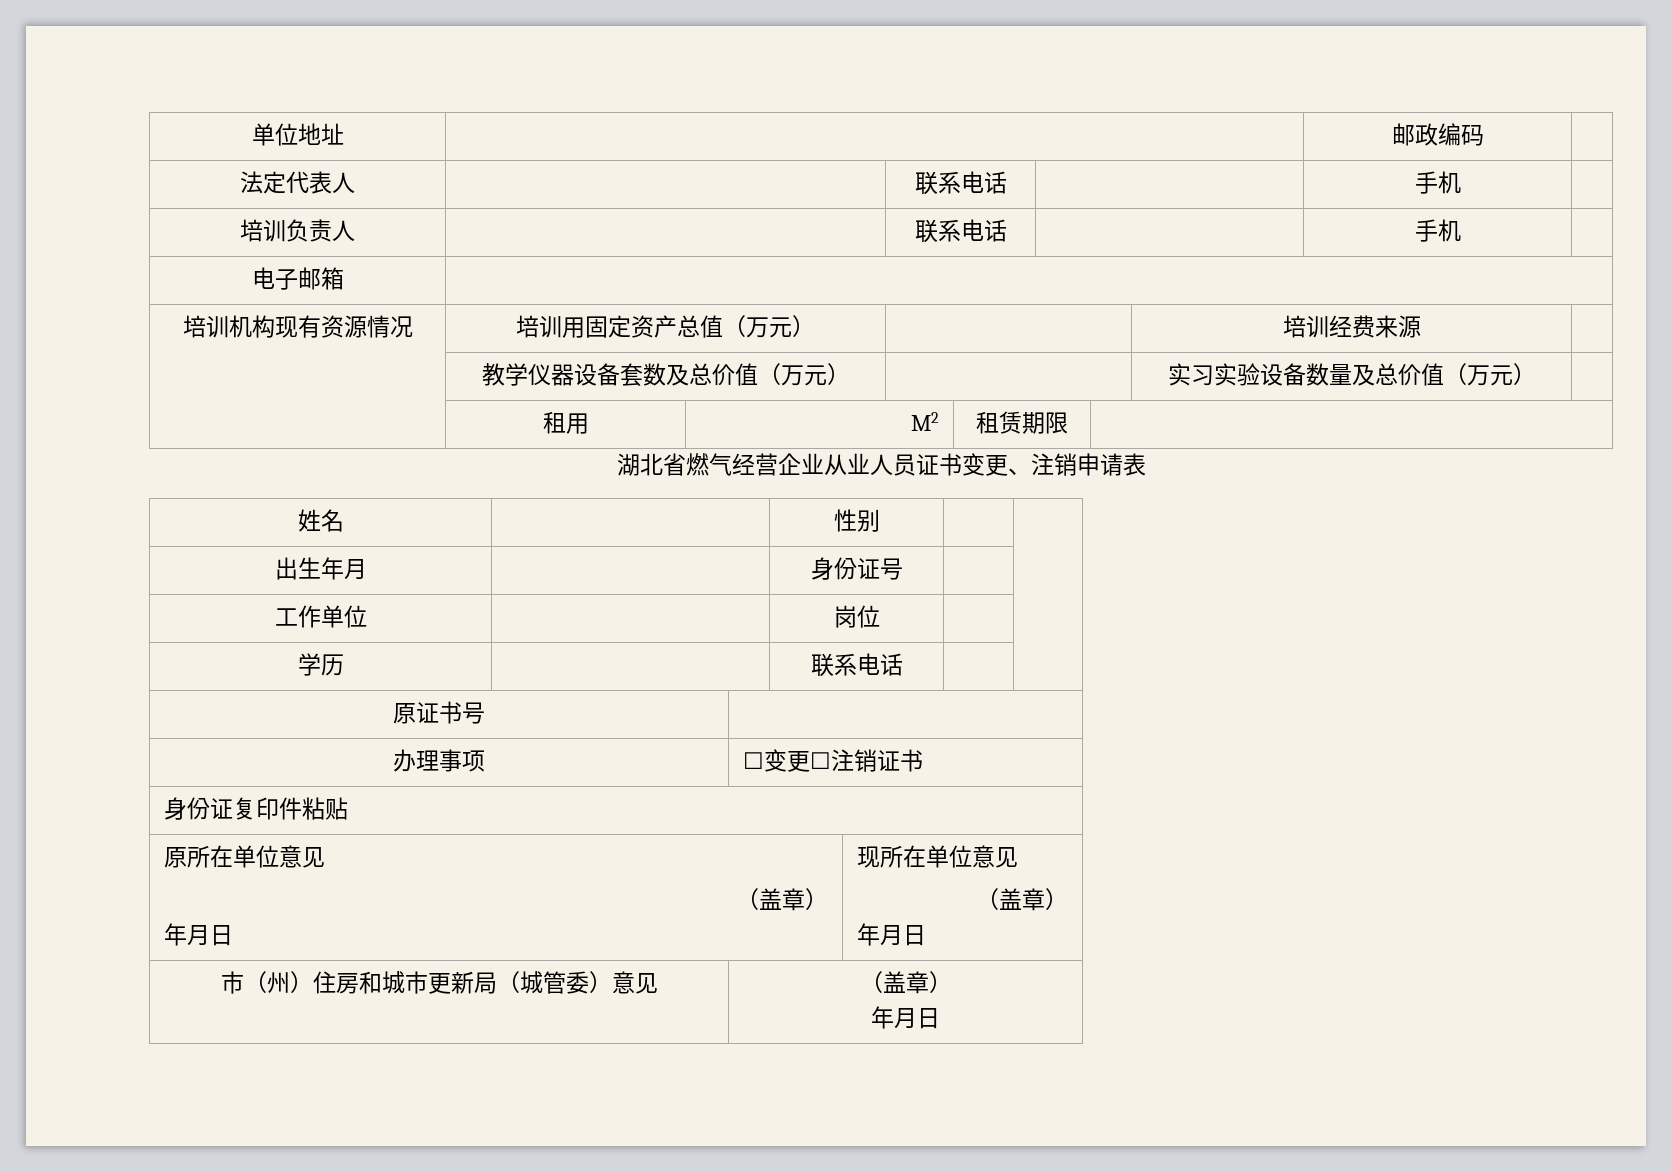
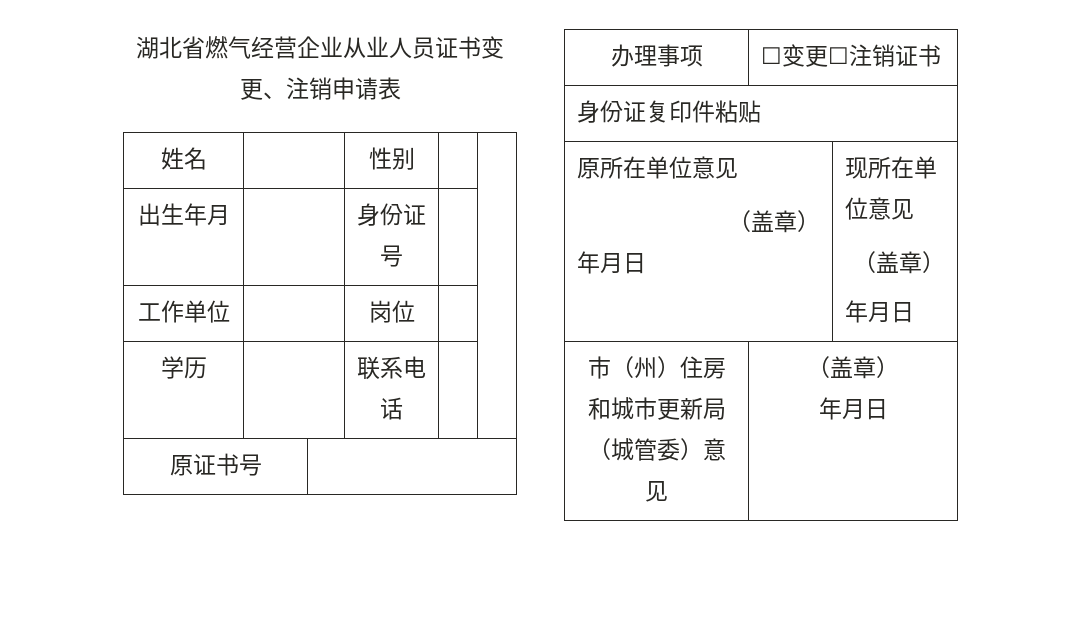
[251,123,344,146] [1391,123,1484,146] [240,171,355,194] [914,171,1007,195] [1414,171,1461,194] [240,219,355,242] [914,219,1007,243] [1414,219,1461,242] [251,267,344,290] [182,315,413,338] [516,315,815,338] [1282,315,1421,338] [481,363,850,386] [1167,363,1536,386] [542,411,589,434] [911,412,940,431] [976,411,1068,434] 单位地址 | | 邮政编码 | // 法定代表人 | | 联系电话 | | 手机 | // 培训负责人 | | 联系电话 | | 手机 | // 电子邮箱 | // 培训机构现有资源情况 | 培训用固定资产总值（万元） | | 培训经费来源 | // | 教学仪器设备套数及总价值（万元） | | 实习实验设备数量及总价值（万元） | // | 租用 | M2 | 租赁期限 | // -> (136, 47) none

